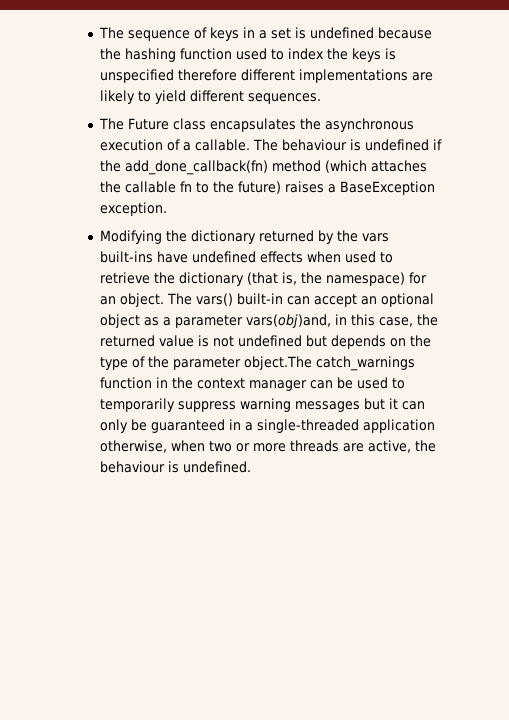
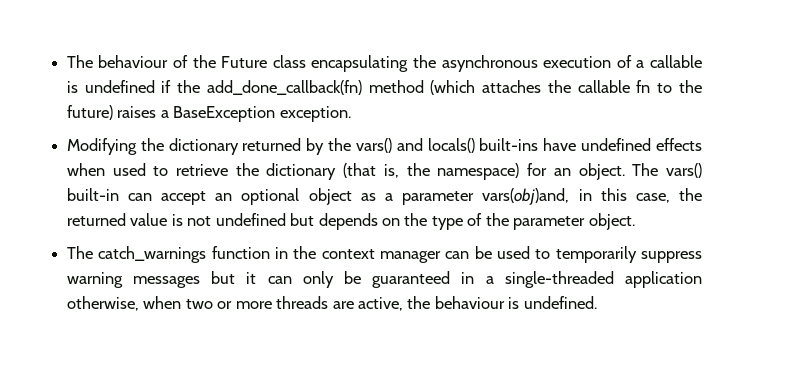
[99,27,433,41] [100,48,397,62] [100,69,434,83] [100,90,322,104] [99,118,125,130] The sequence of keys in a set is undefined because the hashing function used to index the keys is unspecified therefore different implementations are likely to yield different sequences. // The -> [66,55,216,68] The behaviour of the
[210,118,297,132] encapsulates -> [311,55,409,72] encapsulating
[195,139,348,151] callable. The behaviour -> [650,55,702,68] callable
[362,233,390,242] vars -> [355,138,475,153] vars() and locals()
[244,356,313,370] object.The -> [588,213,635,230] [66,246,93,259] object. // The

